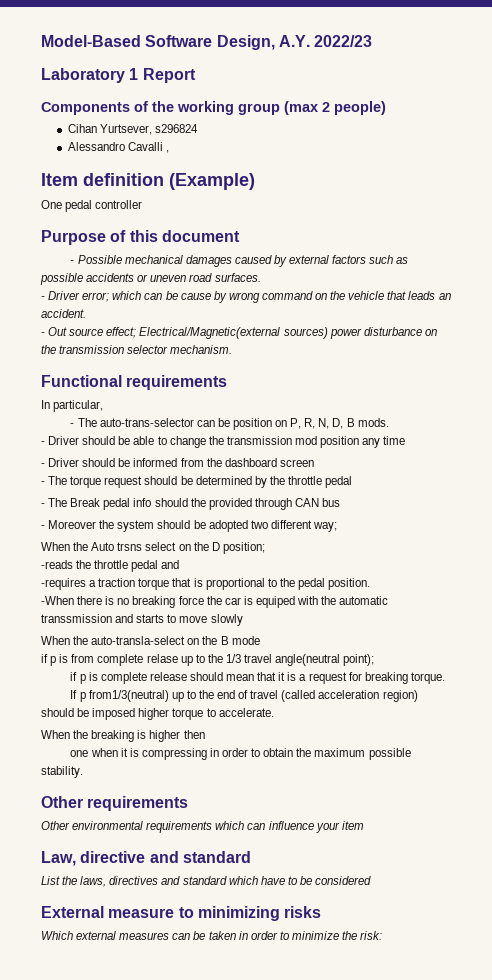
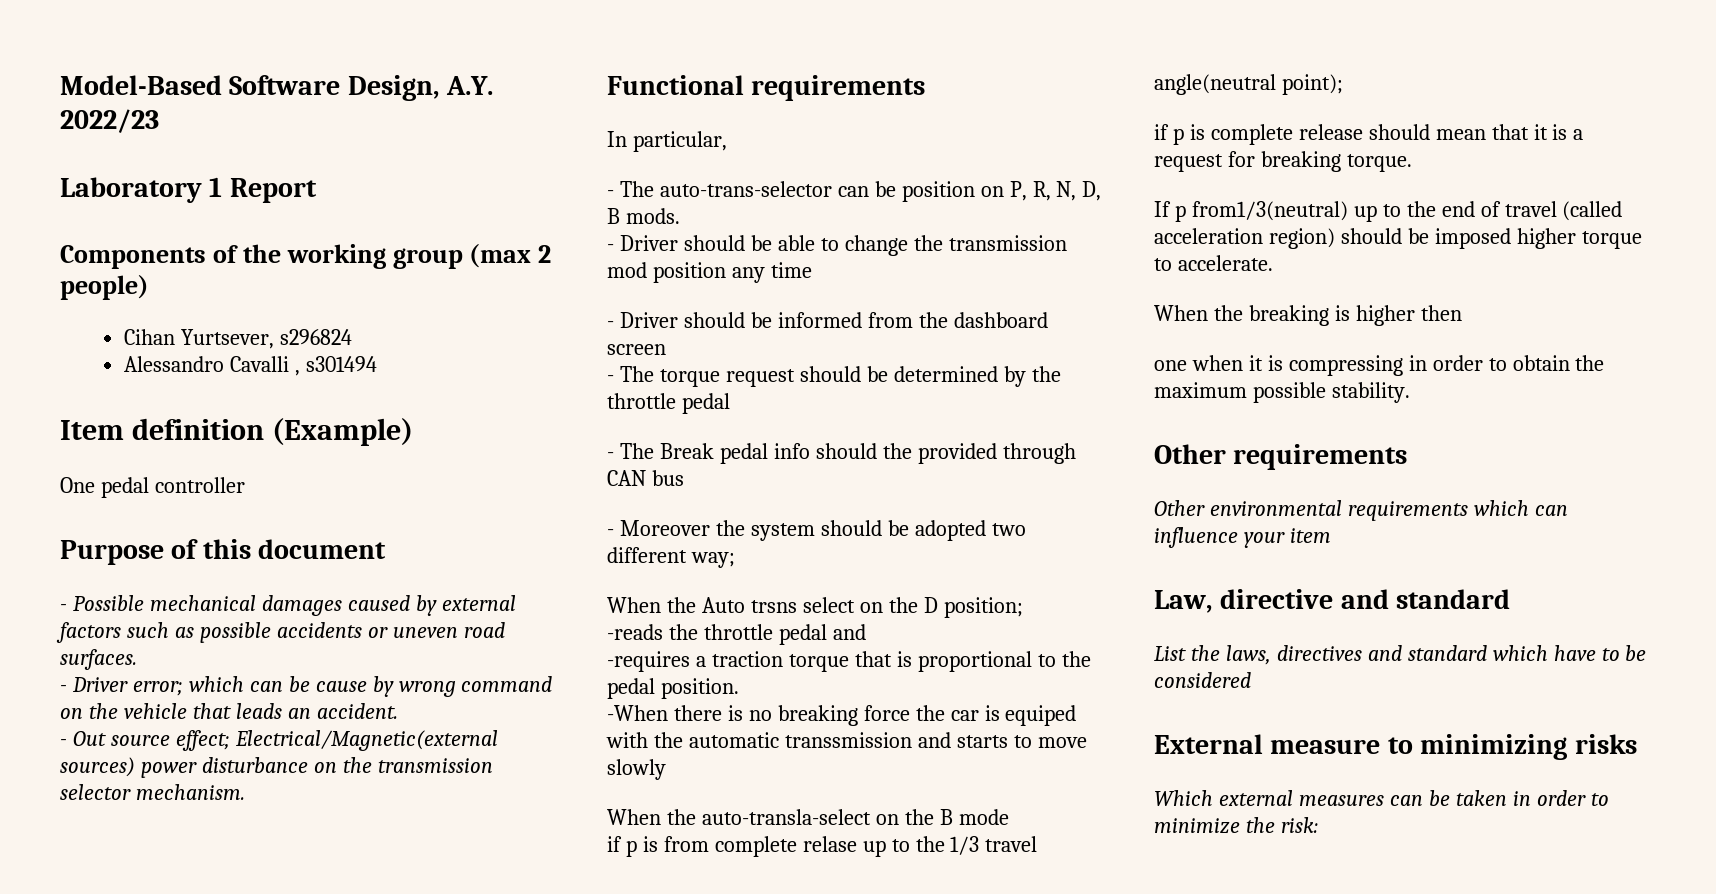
(169, 151) none -> [305,356,377,372] s301494

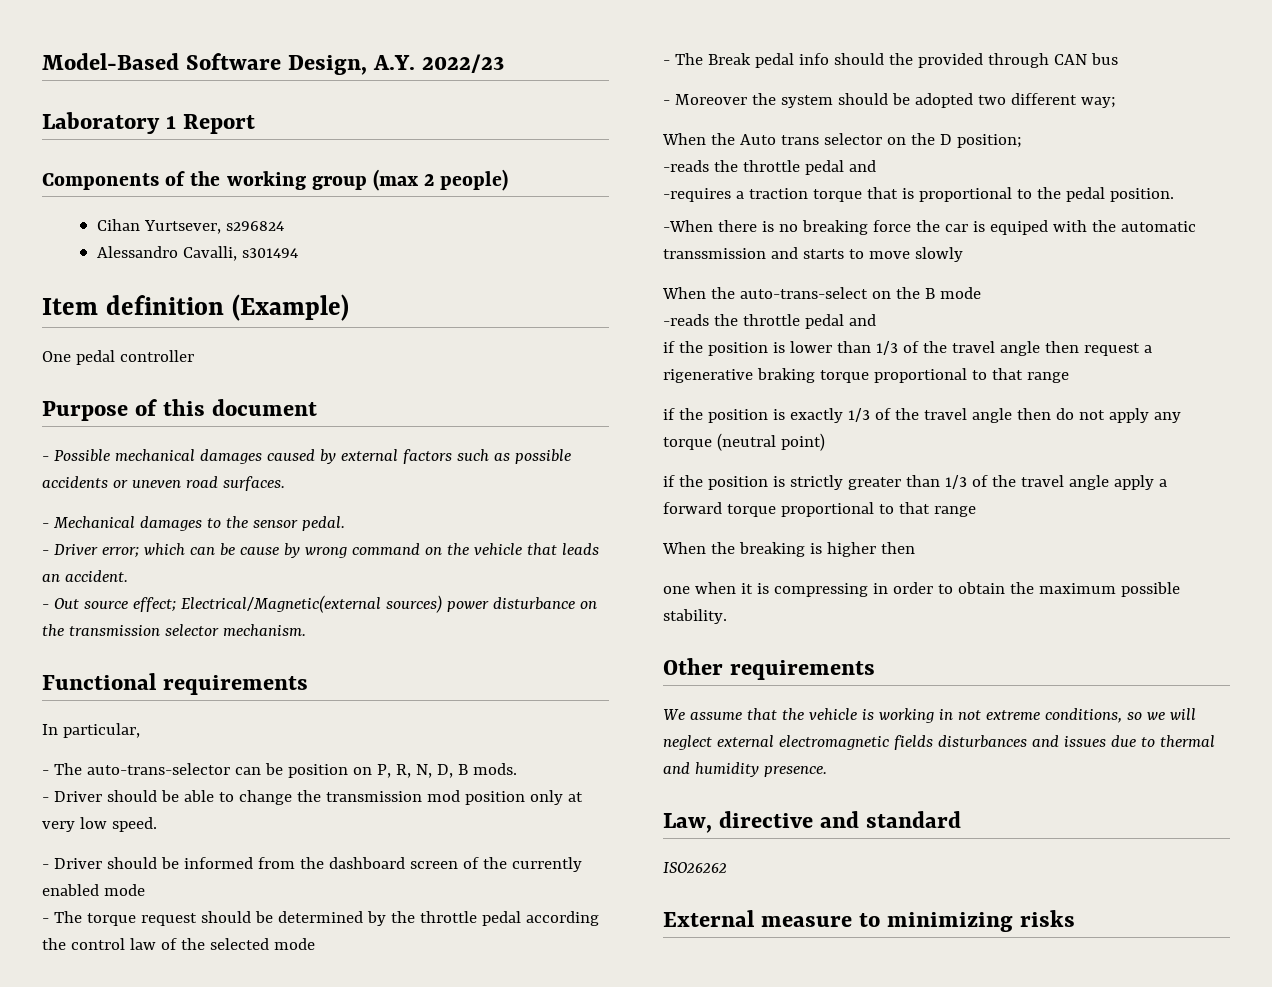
[229,356,300,376] Cavalli , -> [182,246,237,261] Cavalli,
(137, 659) none -> [42,516,345,531] // - Mechanical damages to the sensor pedal.
[731,262,812,283] any time -> [529,790,583,805] [42,817,157,832] only at very low speed.
(666, 349) none -> [462,857,582,872] [42,884,145,896] of the currently enabled mode
(730, 403) none -> [525,911,599,926] [42,938,315,950] according the control law of the selected mode
[750,597,855,613] trsns select -> [780,133,882,145] trans selector
[701,809,871,825] auto-transla-select -> [739,287,868,299] auto-trans-select
[607,836,1038,857] [1154,74,1343,95] [1154,124,1584,145] [1154,151,1412,172] [1154,201,1623,222] [1154,228,1642,249] [1154,255,1273,271] if p is from complete relase up to the 1/3 travel angle(neutral point); // if p is complete release should mean that it is a request for breaking torque. // If p from1/3(neutral) up to the end of travel (called acceleration region) should be imposed higher torque to accelerate. -> [663,314,876,329] [663,341,1152,356] [663,368,1069,383] [663,408,1181,423] [663,433,825,451] [663,475,1167,490] [663,502,976,517] -reads the throttle pedal and // if the position is lower than 1/3 of the travel angle then request a rigenerative braking torque proportional to that range // if the position is exactly 1/3 of the travel angle then do not apply any torque (neutral point) // if the position is strictly greater than 1/3 of the travel angle apply a forward torque proportional to that range
[1154,500,1568,521] [1154,527,1331,548] [1154,589,1511,613] [1154,645,1647,665] [1154,672,1251,688] Other environmental requirements which can influence your item // Law, directive and standard // List the laws, directives and standard which have to be considered -> [663,708,1196,723] [663,735,1215,750] [663,762,827,777] [663,811,962,833] [663,862,727,874] We assume that the vehicle is working in not extreme conditions, so we will neglect external electromagnetic fields disturbances and issues due to thermal and humidity presence. // Law, directive and standard // ISO26262
[1154,790,1609,806] [1154,817,1318,834] // Which external measures can be taken in order to minimize the risk: -> (1076, 918) none

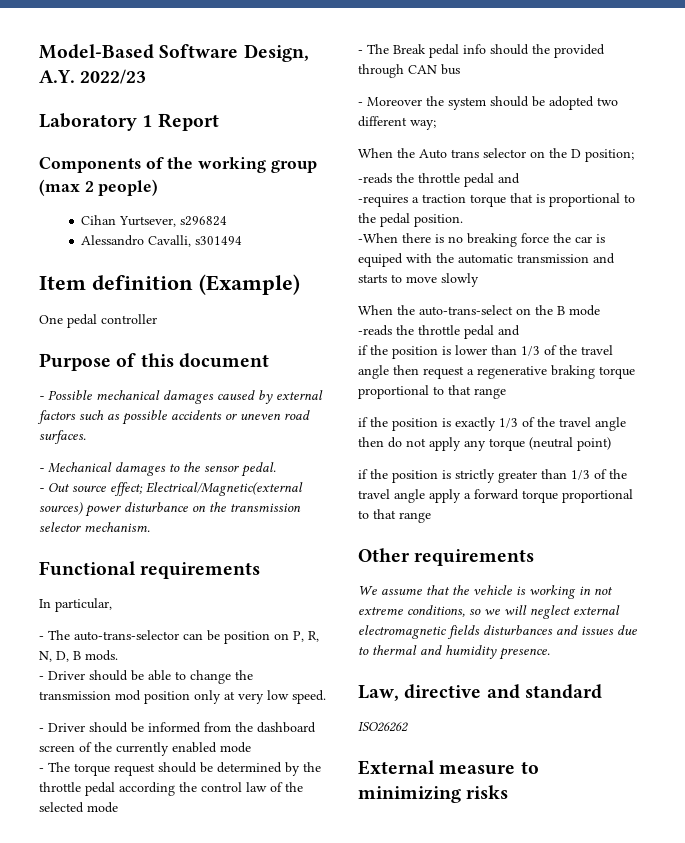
[42,543,599,558] [42,570,128,582] // - Driver error; which can be cause by wrong command on the vehicle that leads an accident. -> (276, 469) none
[663,248,766,259] transsmission -> [517,254,589,263] transmission
[663,369,753,383] rigenerative -> [477,366,547,379] regenerative
[662,542,915,557] [663,582,1180,597] [663,609,727,624] // When the breaking is higher then // one when it is compressing in order to obtain the maximum possible stability. -> (431, 517) none

